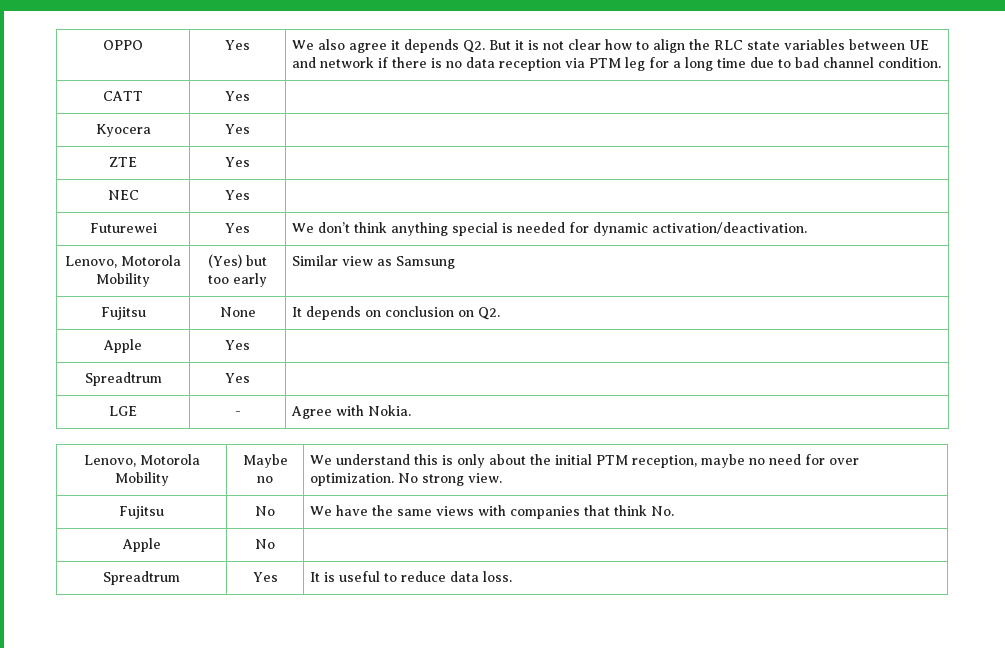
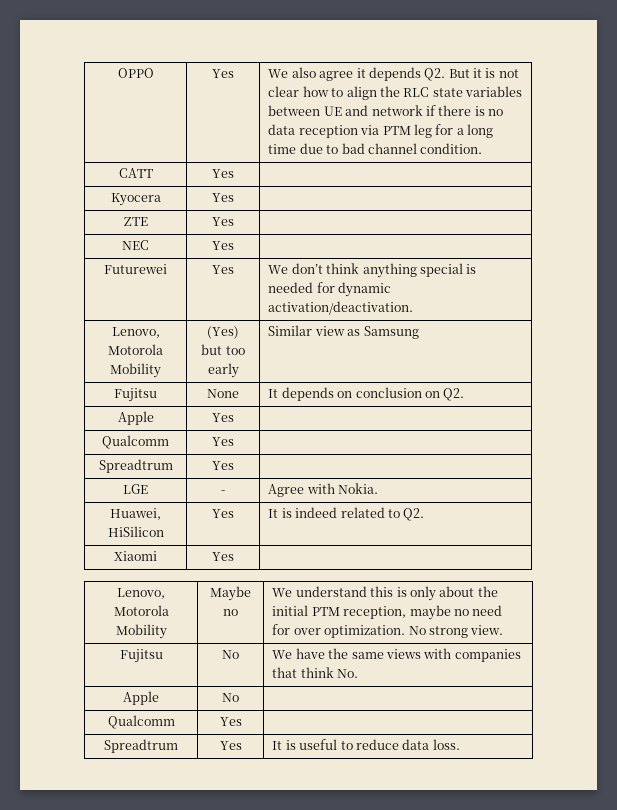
(250, 345) none -> [102,435,169,449] [212,437,234,446] // Qualcomm | Yes |
(412, 410) none -> [110,508,161,520] [107,526,164,537] [212,509,234,518] [268,507,425,521] [114,551,157,561] [212,552,234,561] // Huawei, HiSilicon | Yes | It is indeed related to Q2. // Xiaomi | Yes |
(275, 544) none -> [107,715,175,729] [219,717,242,726] // Qualcomm | Yes |

